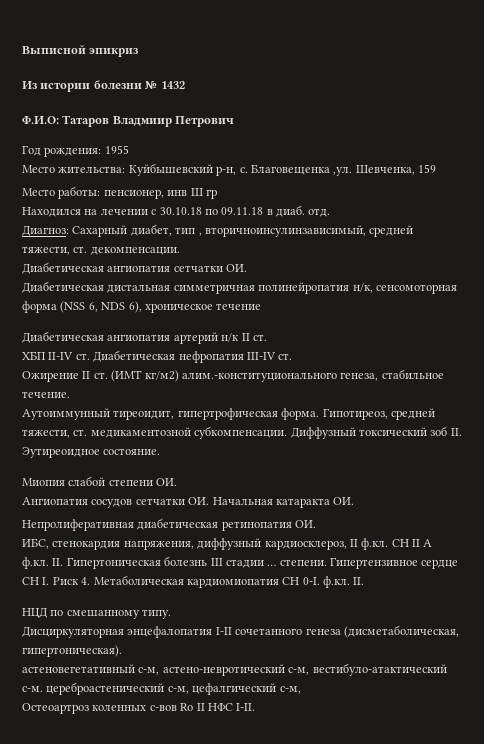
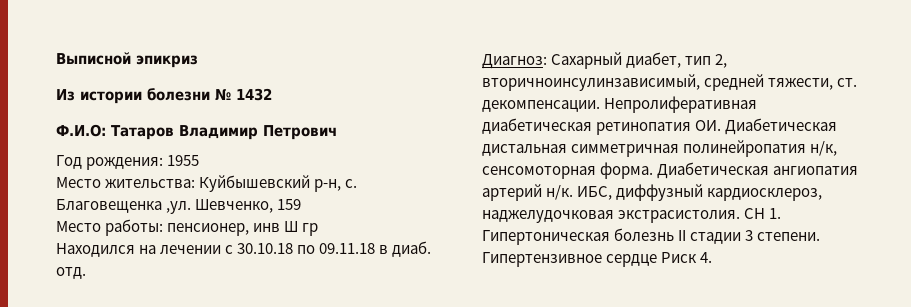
[112,116,172,127] Владмиир -> [179,125,258,140] Владимир
[355,165,415,175] Шевченка, -> [195,199,274,213] Шевченко,
[198,232,202,236] , -> [715,54,728,68] 2,
[22,262,248,274] // Диабетическая ангиопатия сетчатки ОИ. // -> [604,96,758,113] [482,118,722,135] Непролиферативная диабетическая ретинопатия ОИ.
[22,301,262,313] [22,331,267,344] [22,350,293,363] [22,369,444,382] [22,391,70,398] [22,408,435,420] [22,426,462,439] [22,447,161,458] [22,476,178,486] [22,497,355,508] [22,518,317,531] [22,538,433,550] [22,556,459,569] [22,575,365,588] [22,607,172,619] [22,625,459,638] [22,645,122,657] [22,663,447,676] [22,682,301,695] [22,703,256,714] форма (NSS 6, NDS 6), хроническое течение // Диабетическая ангиопатия артерий н/к II ст. // ХБП II-IV ст. Диабетическая нефропатия III-IV ст. // Ожирение II ст. (ИМТ кг/м2) алим.-конституционального генеза, стабильное течение. // Аутоиммунный тиреоидит, гипертрофическая форма. Гипотиреоз, средней тяжести, ст. медикаментозной субкомпенсации. Диффузный токсический зоб II. Эутиреоидное состояние. // Миопия слабой степени ОИ. // Ангиопатия сосудов сетчатки ОИ. Начальная катаракта ОИ. // Непролиферативная диабетическая ретинопатия ОИ. // ИБС, стенокардия напряжения, диффузный кардиосклероз, II ф.кл. СН II А ф.кл. II. Гипертоническая болезнь III стадии … степени. Гипертензивное сердце СН I. Риск 4. Метаболическая кардиомиопатия СН 0-I. ф.кл. II. // НЦД по смешанному типу. // Дисциркуляторная энцефалопатия I-II сочетанного генеза (дисметаболическая, гипертоническая). // астеновегетативный с-м, астено-невротический с-м, вестибуло-атактический с-м. цереброастенический с-м, цефалгический с-м, // Остеоартроз коленных с-вов Rо II НФС I-II. -> [600,162,859,179] [482,184,823,201] [482,208,782,223] [482,228,821,245] [482,252,713,267] форма. Диабетическая ангиопатия артерий н/к. ИБС, диффузный кардиосклероз, наджелудочковая экстрасистолия. СН 1. Гипертоническая болезнь II стадии 3 степени. Гипертензивное сердце Риск 4.

